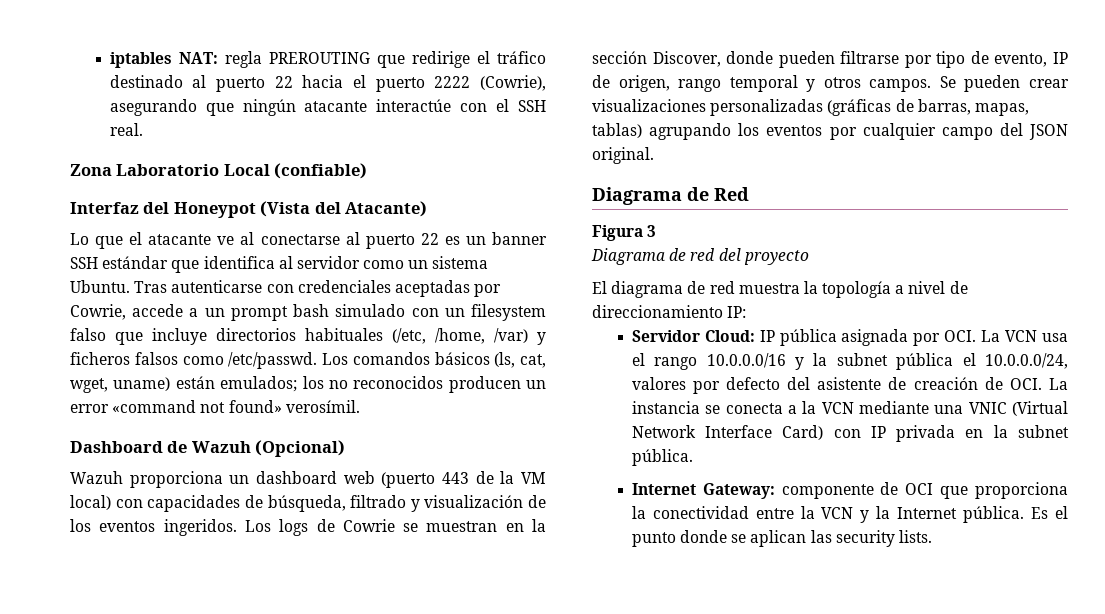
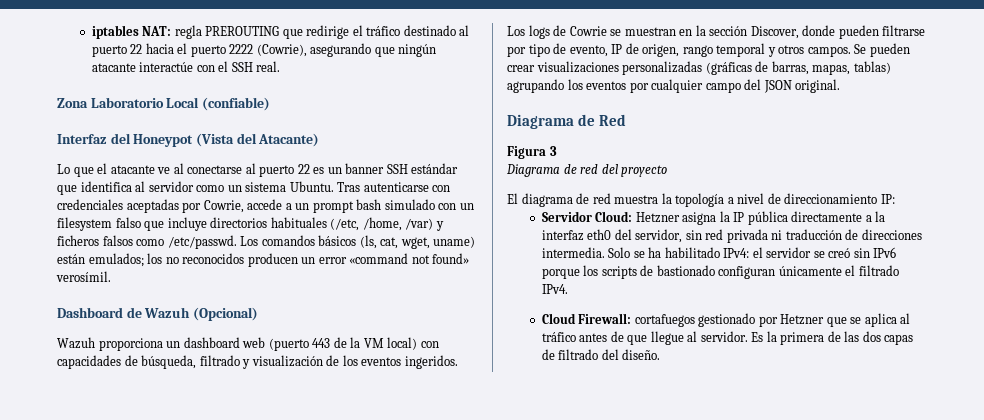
[759,329,1068,346] [631,353,1068,370] [631,377,1068,394] [631,401,1068,416] [631,425,1069,442] [631,449,693,466] [631,482,1068,499] [631,506,1068,523] [631,530,932,547] IP pública asignada por OCI. La VCN usa el rango 10.0.0.0/16 y la subnet pública el 10.0.0.0/24, valores por defecto del asistente de creación de OCI. La instancia se conecta a la VCN mediante una VNIC (Virtual Network Interface Card) con IP privada en la subnet pública. // Internet Gateway: componente de OCI que proporciona la conectividad entre la VCN y la Internet pública. Es el punto donde se aplican las security lists. -> [635,211,886,225] [541,229,922,243] [541,247,897,258] [541,265,899,279] [541,284,568,294] [541,313,911,327] [541,331,914,345] [541,349,661,360] Hetzner asigna la IP pública directamente a la interfaz eth0 del servidor, sin red privada ni traducción de direcciones intermedia. Solo se ha habilitado IPv4: el servidor se creó sin IPv6 porque los scripts de bastionado configuran únicamente el filtrado IPv4. // Cloud Firewall: cortafuegos gestionado por Hetzner que se aplica al tráfico antes de que llegue al servidor. Es la primera de las dos capas de filtrado del diseño.

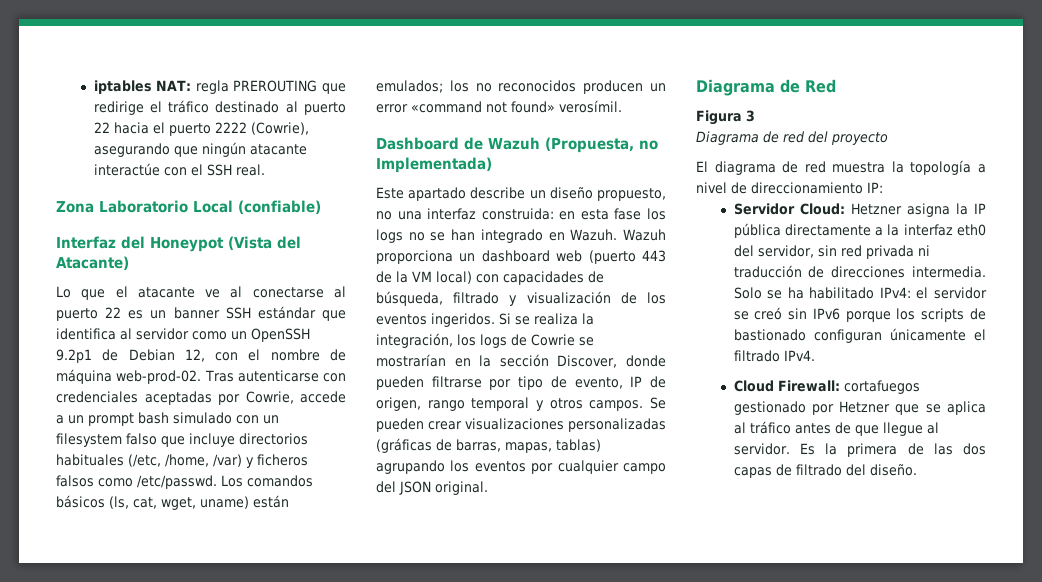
[245,181,334,192] sistema Ubuntu. -> [251,328,310,342] [56,349,346,363] [56,369,202,384] OpenSSH 9.2p1 de Debian 12, con el nombre de máquina web-prod-02.
[192,307,258,321] (Opcional) // -> [545,137,658,153] [376,157,492,173] [376,187,666,201] [376,208,666,220] [376,229,618,243] (Propuesta, no Implementada) // Este apartado describe un diseño propuesto, no una interfaz construida: en esta fase los logs no se han integrado en Wazuh.
[507,26,525,36] Los -> [499,313,594,325] [376,333,476,348] Si se realiza la integración, los
[624,27,676,36] muestran -> [376,354,446,367] mostrarían

